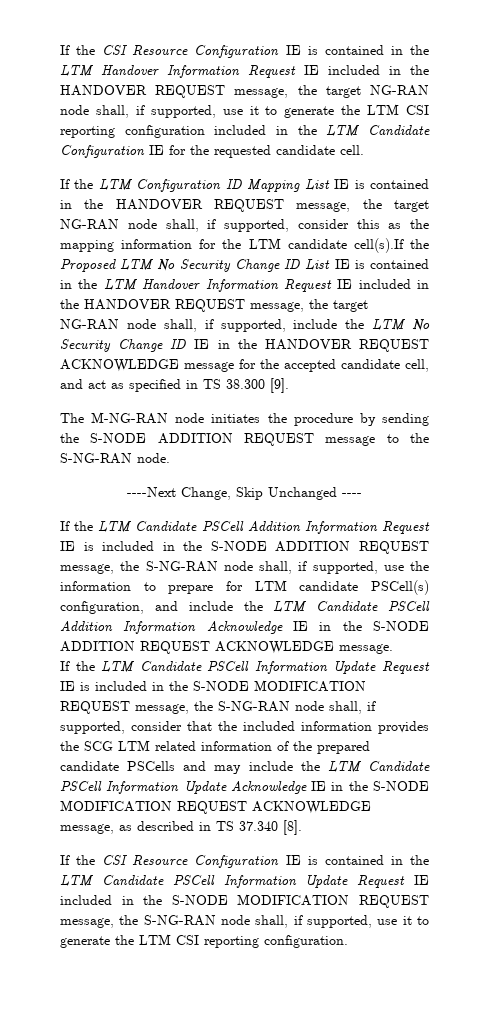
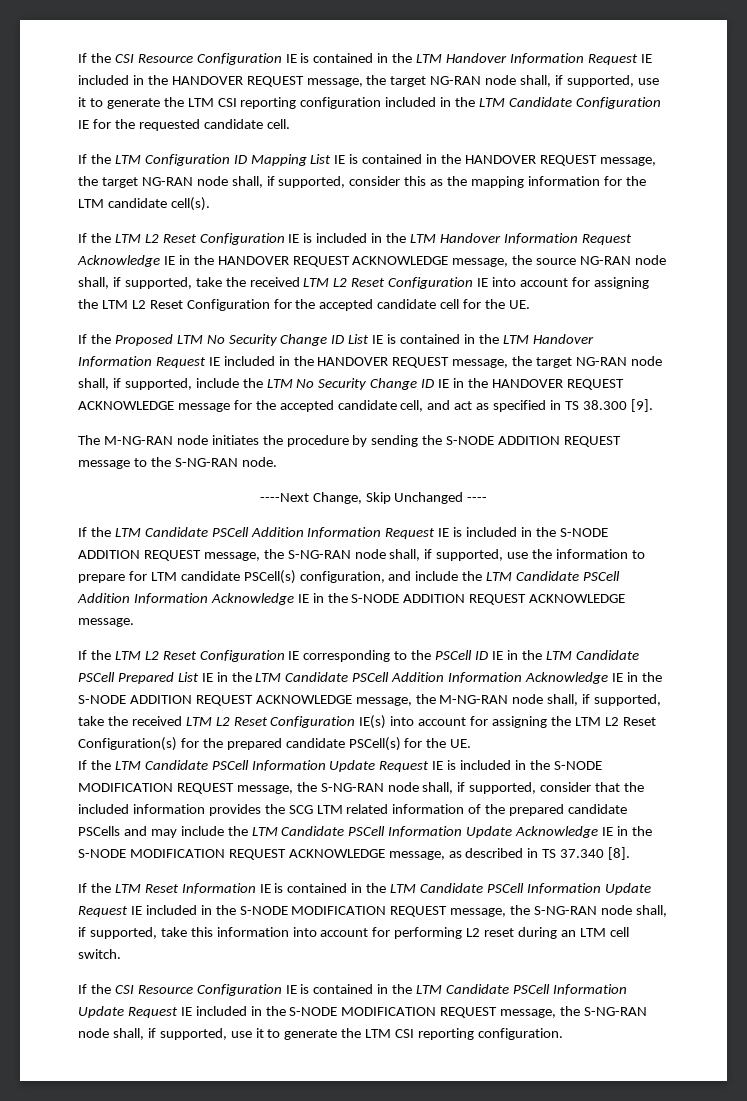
[353,238,404,253] cell(s).If -> [170,197,210,211] [78,233,632,245] [77,255,667,267] [78,277,649,289] [78,299,530,311] [78,334,87,344] cell(s). // If the LTM L2 Reset Configuration IE is included in the LTM Handover Information Request Acknowledge IE in the HANDOVER REQUEST ACKNOWLEDGE message, the source NG-RAN node shall, if supported, take the received LTM L2 Reset Configuration IE into account for assigning the LTM L2 Reset Configuration for the accepted candidate cell for the UE. // If
(393, 649) none -> [78,650,639,662] [78,672,662,684] [78,694,662,706] [78,715,656,729] [78,737,472,751] // If the LTM L2 Reset Configuration IE corresponding to the PSCell ID IE in the LTM Candidate PSCell Prepared List IE in the LTM Candidate PSCell Addition Information Acknowledge IE in the S-NODE ADDITION REQUEST ACKNOWLEDGE message, the M-NG-RAN node shall, if supported, take the received LTM L2 Reset Configuration IE(s) into account for assigning the LTM L2 Reset Configuration(s) for the prepared candidate PSCell(s) for the UE.
(302, 827) none -> [78,883,651,895] [78,905,667,917] [78,927,629,939] [78,949,121,959] // If the LTM Reset Information IE is contained in the LTM Candidate PSCell Information Update Request IE included in the S-NODE MODIFICATION REQUEST message, the S-NG-RAN node shall, if supported, take this information into account for performing L2 reset during an LTM cell switch.

